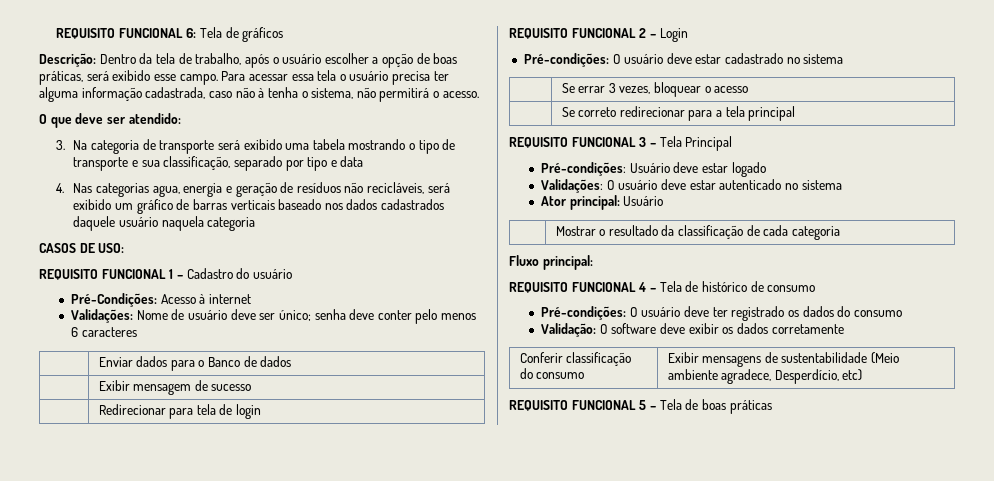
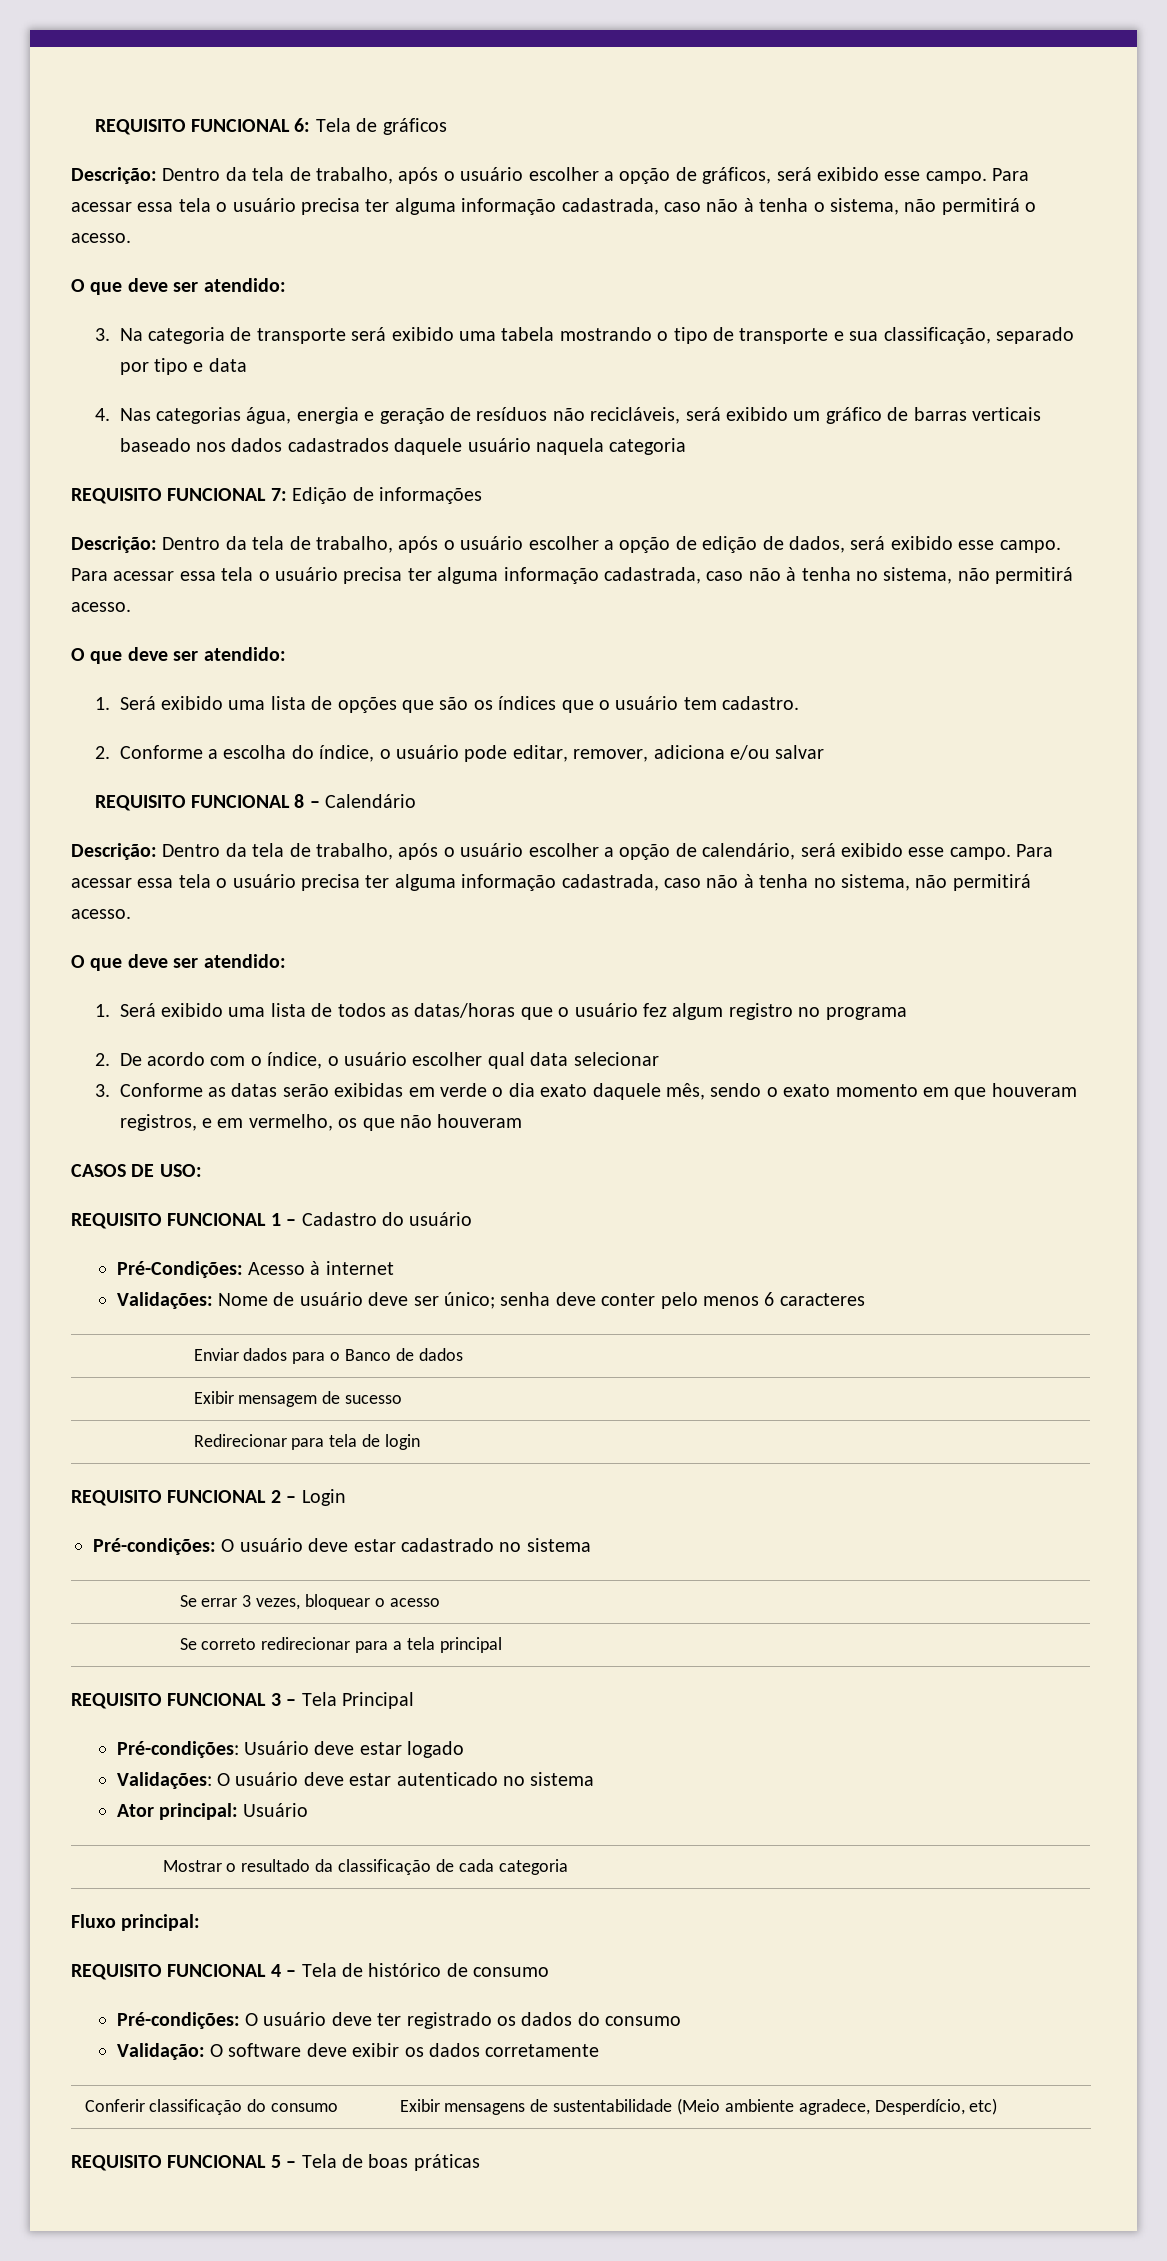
[433,53,458,64] [39,71,83,85] boas práticas, -> [702,167,772,184] gráficos,
[152,185,180,197] agua, -> [246,407,292,424] água,
(256, 224) none -> [71,487,482,504] [71,536,1061,553] [71,567,1074,584] [71,602,131,612] [71,647,286,664] [94,696,800,713] [94,745,825,762] [94,794,417,811] [71,843,1054,860] [71,874,1031,891] [71,909,131,919] [71,954,286,971] [94,1003,907,1020] [94,1052,659,1069] [94,1083,1077,1100] [119,1114,523,1131] // REQUISITO FUNCIONAL 7: Edição de informações // Descrição: Dentro da tela de trabalho, após o usuário escolher a opção de edição de dados, será exibido esse campo. Para acessar essa tela o usuário precisa ter alguma informação cadastrada, caso não à tenha no sistema, não permitirá acesso. // O que deve ser atendido: // 1. Será exibido uma lista de opções que são os índices que o usuário tem cadastro. // 2. Conforme a escolha do índice, o usuário pode editar, remover, adiciona e/ou salvar // REQUISITO FUNCIONAL 8 – Calendário // Descrição: Dentro da tela de trabalho, após o usuário escolher a opção de calendário, será exibido esse campo. Para acessar essa tela o usuário precisa ter alguma informação cadastrada, caso não à tenha no sistema, não permitirá acesso. // O que deve ser atendido: // 1. Será exibido uma lista de todos as datas/horas que o usuário fez algum registro no programa // 2. De acordo com o índice, o usuário escolher qual data selecionar // 3. Conforme as datas serão exibidas em verde o dia exato daquele mês, sendo o exato momento em que houveram registros, e em vermelho, os que não houveram

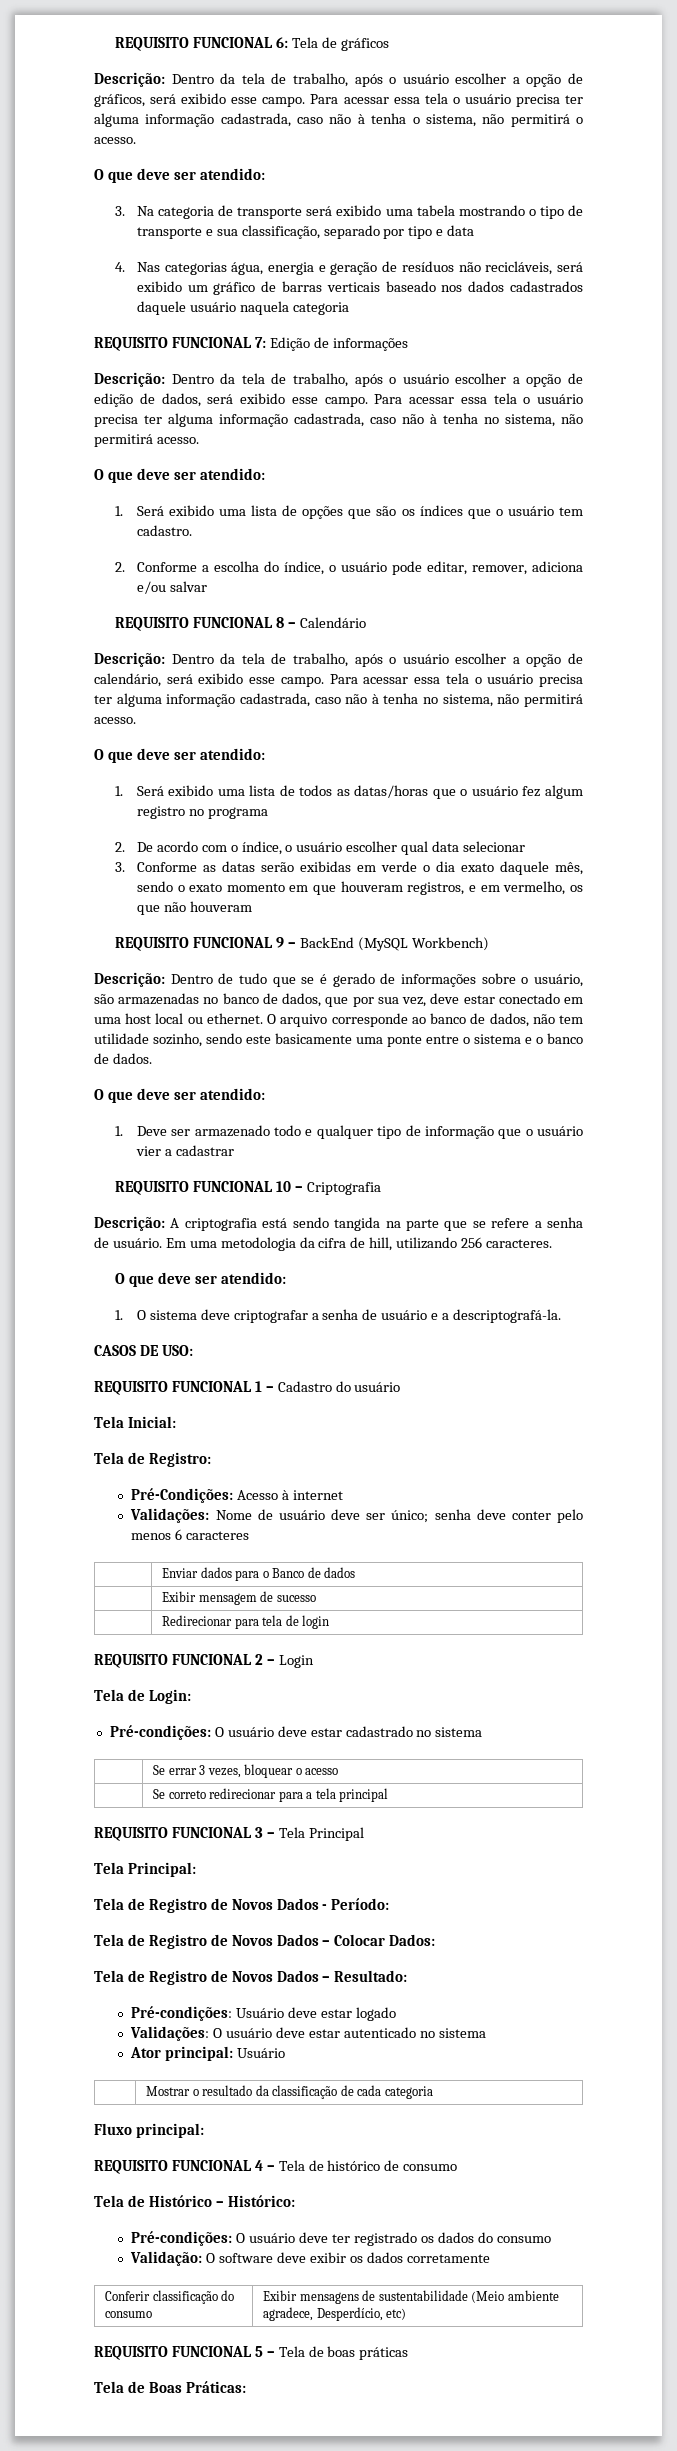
(523, 1121) none -> [115,937,489,951] [94,972,583,987] [94,993,583,1007] [94,1013,583,1027] [94,1033,583,1047] [94,1053,152,1064] [94,1088,265,1103] [115,1125,583,1139] [135,1145,234,1156] [115,1181,382,1195] [94,1216,584,1231] [94,1237,553,1251] [115,1272,287,1287] [115,1309,562,1323] // REQUISITO FUNCIONAL 9 – BackEnd (MySQL Workbench) // Descrição: Dentro de tudo que se é gerado de informações sobre o usuário, são armazenadas no banco de dados, que por sua vez, deve estar conectado em uma host local ou ethernet. O arquivo corresponde ao banco de dados, não tem utilidade sozinho, sendo este basicamente uma ponte entre o sistema e o banco de dados. // O que deve ser atendido: // 1. Deve ser armazenado todo e qualquer tipo de informação que o usuário vier a cadastrar // REQUISITO FUNCIONAL 10 – Criptografia // Descrição: A criptografia está sendo tangida na parte que se refere a senha de usuário. Em uma metodologia da cifra de hill, utilizando 256 caracteres. // O que deve ser atendido: // 1. O sistema deve criptografar a senha de usuário e a descriptografá-la.
(473, 1219) none -> [94,1416,176,1428] [94,1452,211,1467] // Tela Inicial: // Tela de Registro:
(346, 1497) none -> [94,1689,191,1704] // Tela de Login:
(414, 1700) none -> [94,1862,196,1877] [94,1898,390,1913] [94,1934,436,1949] [94,1970,408,1985] // Tela Principal: // Tela de Registro de Novos Dados - Período: // Tela de Registro de Novos Dados – Colocar Dados: // Tela de Registro de Novos Dados – Resultado:
(550, 1972) none -> [94,2195,295,2207] // Tela de Histórico – Histórico:
(480, 2162) none -> [94,2381,246,2393] // Tela de Boas Práticas:

